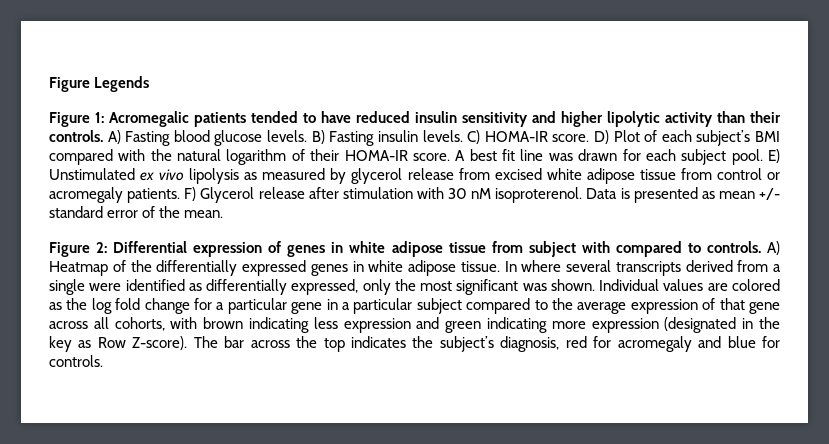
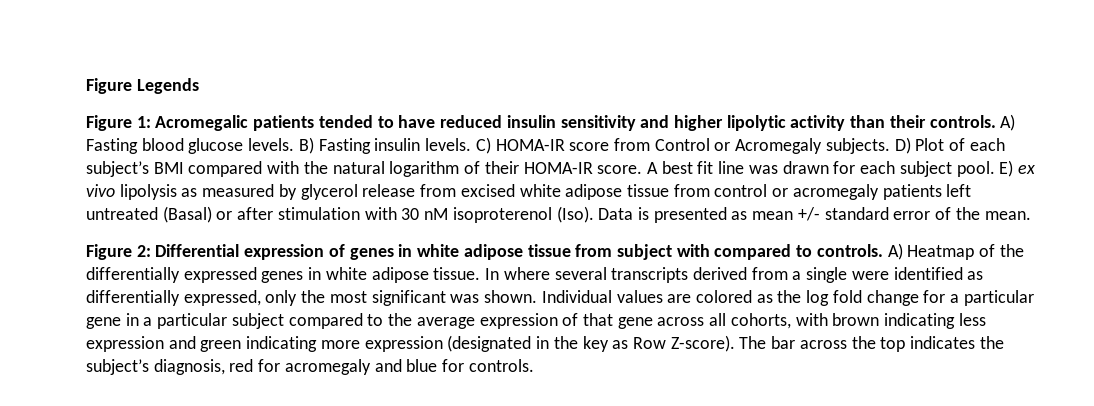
[552,134,590,142] score. -> [569,138,890,154] score from Control or Acromegaly subjects.
[49,168,135,180] Unstimulated -> (1014, 168) none
[127,187,305,203] patients. F) Glycerol release -> [882,184,972,200] [86,206,233,223] patients left untreated (Basal) or
[495,187,583,203] isoproterenol. -> [452,206,594,223] isoproterenol (Iso).

